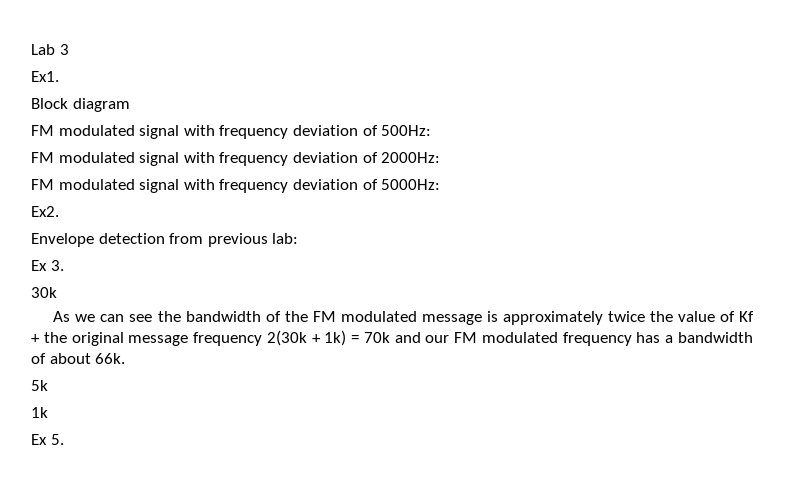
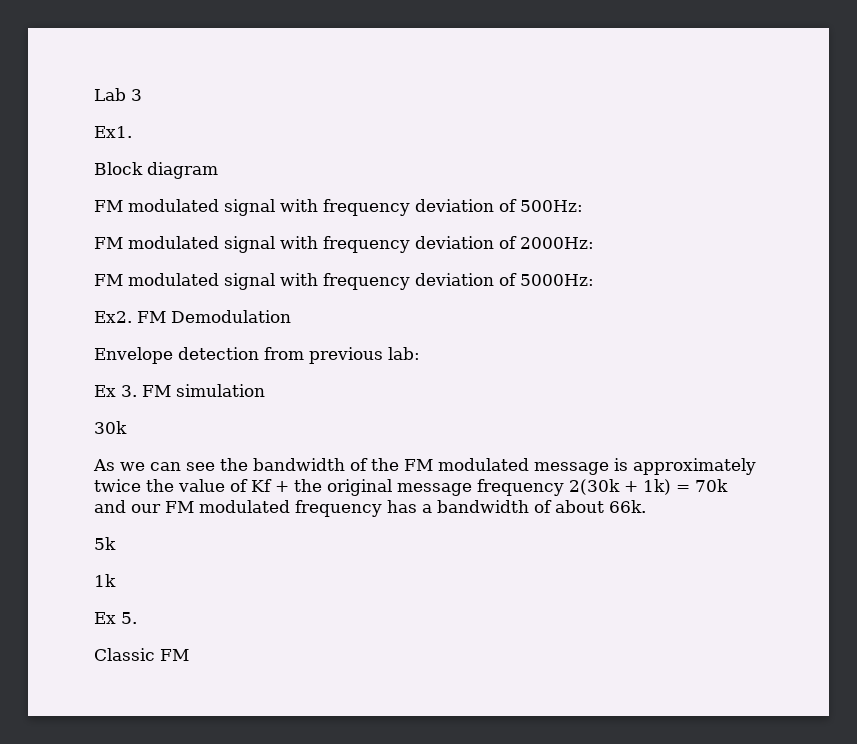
(59, 211) none -> [137,310,291,323] FM Demodulation
(64, 265) none -> [142,384,265,397] FM simulation
(64, 439) none -> [94,648,189,661] // Classic FM

